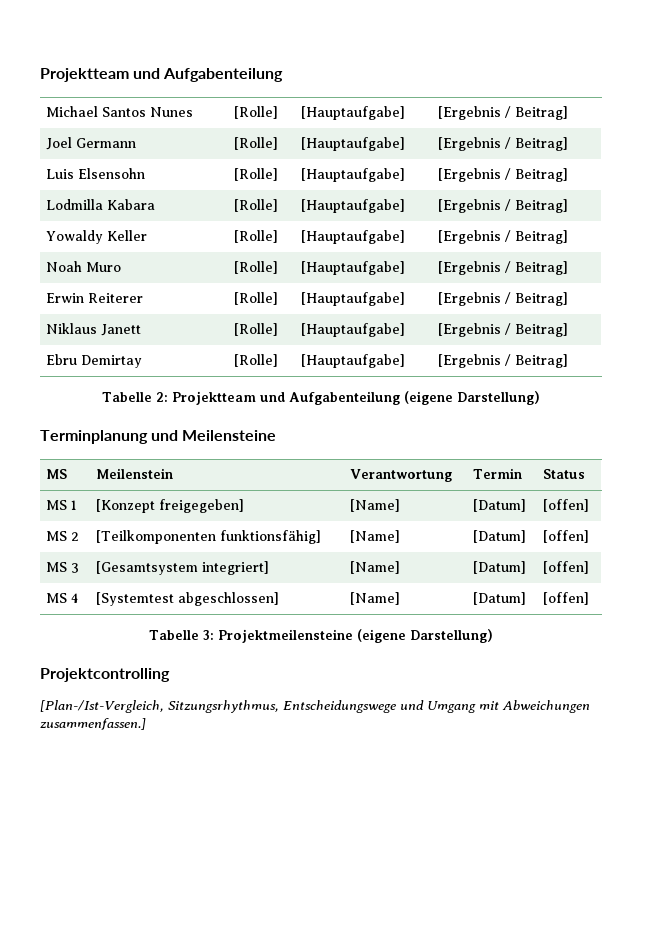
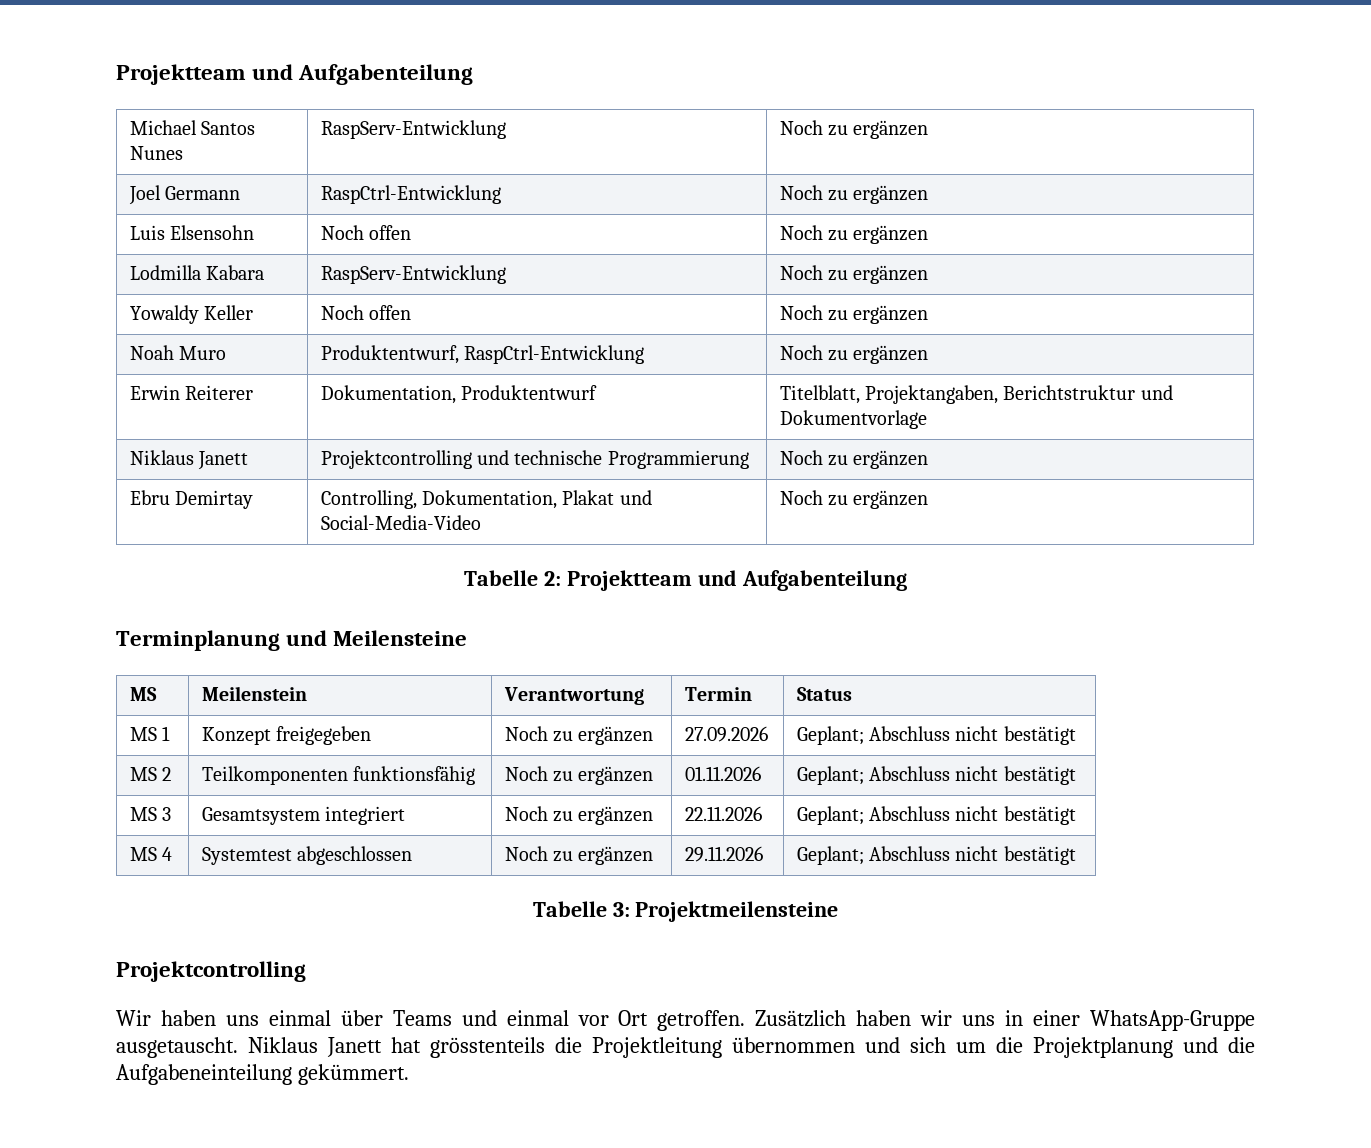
[234,106,279,119] [301,106,406,120] [438,106,569,120] [46,137,137,150] [234,137,279,150] [301,137,406,151] [438,137,569,151] [46,168,146,179] [234,168,279,181] [301,168,406,182] [438,168,569,182] [46,199,156,210] [234,199,279,212] [301,199,406,213] [438,199,569,213] [46,230,148,244] [234,230,279,243] [301,230,406,244] [438,230,569,244] [46,261,122,272] [234,261,279,274] [301,261,406,275] [438,261,569,275] [46,293,144,303] [234,292,279,305] [301,292,406,306] [438,292,569,306] [46,323,142,336] [234,323,279,336] [301,323,406,337] [438,323,569,337] [46,354,143,368] [234,354,279,367] [301,354,406,368] [438,354,569,368] [Rolle] | [Hauptaufgabe] | [Ergebnis / Beitrag] // Joel Germann | [Rolle] | [Hauptaufgabe] | [Ergebnis / Beitrag] // Luis Elsensohn | [Rolle] | [Hauptaufgabe] | [Ergebnis / Beitrag] // Lodmilla Kabara | [Rolle] | [Hauptaufgabe] | [Ergebnis / Beitrag] // Yowaldy Keller | [Rolle] | [Hauptaufgabe] | [Ergebnis / Beitrag] // Noah Muro | [Rolle] | [Hauptaufgabe] | [Ergebnis / Beitrag] // Erwin Reiterer | [Rolle] | [Hauptaufgabe] | [Ergebnis / Beitrag] // Niklaus Janett | [Rolle] | [Hauptaufgabe] | [Ergebnis / Beitrag] // Ebru Demirtay | [Rolle] | [Hauptaufgabe] | [Ergebnis / Beitrag] -> [320,120,506,139] [779,120,929,139] [128,185,241,205] [320,185,501,204] [779,185,929,204] [129,225,255,240] [320,225,412,240] [779,225,929,244] [129,265,265,280] [320,265,506,284] [779,265,929,284] [129,305,254,324] [320,305,412,320] [779,305,929,324] [129,345,227,360] [320,345,645,364] [779,345,929,364] [129,385,254,400] [320,385,598,404] [779,385,1173,404] [779,410,927,429] [129,450,249,470] [320,450,749,469] [779,450,929,469] [129,490,254,509] [320,490,652,509] [320,515,481,530] [779,490,929,509] RaspServ-Entwicklung | Noch zu ergänzen // Joel Germann | RaspCtrl-Entwicklung | Noch zu ergänzen // Luis Elsensohn | Noch offen | Noch zu ergänzen // Lodmilla Kabara | RaspServ-Entwicklung | Noch zu ergänzen // Yowaldy Keller | Noch offen | Noch zu ergänzen // Noah Muro | Produktentwurf, RaspCtrl-Entwicklung | Noch zu ergänzen // Erwin Reiterer | Dokumentation, Produktentwurf | Titelblatt, Projektangaben, Berichtstruktur und Dokumentvorlage // Niklaus Janett | Projektcontrolling und technische Programmierung | Noch zu ergänzen // Ebru Demirtay | Controlling, Dokumentation, Plakat und Social-Media-Video | Noch zu ergänzen
[403,391,540,405] (eigene Darstellung) -> (907, 580) none
[96,499,245,513] [350,499,401,512] [473,499,527,512] [543,499,590,512] [46,531,80,541] [96,530,322,544] [350,530,401,543] [473,530,527,543] [543,530,590,543] [46,562,80,573] [96,561,270,575] [350,561,401,574] [473,561,527,574] [543,561,590,574] [46,593,79,603] [96,592,280,606] [350,592,401,605] [473,592,527,605] [543,592,590,605] [Konzept freigegeben] | [Name] | [Datum] | [offen] // MS 2 | [Teilkomponenten funktionsfähig] | [Name] | [Datum] | [offen] // MS 3 | [Gesamtsystem integriert] | [Name] | [Datum] | [offen] // MS 4 | [Systemtest abgeschlossen] | [Name] | [Datum] | [offen] -> [201,726,372,745] [504,726,654,745] [684,726,768,742] [796,726,1076,745] [129,767,172,781] [201,766,476,785] [504,766,654,785] [684,766,761,781] [796,766,1076,785] [129,807,172,821] [201,806,406,825] [504,806,654,825] [684,806,762,821] [796,806,1076,825] [129,847,173,861] [201,846,413,865] [504,846,654,865] [684,846,763,862] [796,846,1076,865] Konzept freigegeben | Noch zu ergänzen | 27.09.2026 | Geplant; Abschluss nicht bestätigt // MS 2 | Teilkomponenten funktionsfähig | Noch zu ergänzen | 01.11.2026 | Geplant; Abschluss nicht bestätigt // MS 3 | Gesamtsystem integriert | Noch zu ergänzen | 22.11.2026 | Geplant; Abschluss nicht bestätigt // MS 4 | Systemtest abgeschlossen | Noch zu ergänzen | 29.11.2026 | Geplant; Abschluss nicht bestätigt
[356,629,493,643] (eigene Darstellung) -> (839, 911) none
[40,700,590,713] [40,718,146,730] [Plan-/Ist-Vergleich, Sitzungsrhythmus, Entscheidungswege und Umgang mit Abweichungen zusammenfassen.] -> [116,1010,1256,1031] [116,1037,1255,1058] [116,1064,409,1085] Wir haben uns einmal über Teams und einmal vor Ort getroffen. Zusätzlich haben wir uns in einer WhatsApp-Gruppe ausgetauscht. Niklaus Janett hat grösstenteils die Projektleitung übernommen und sich um die Projektplanung und die Aufgabeneinteilung gekümmert.

